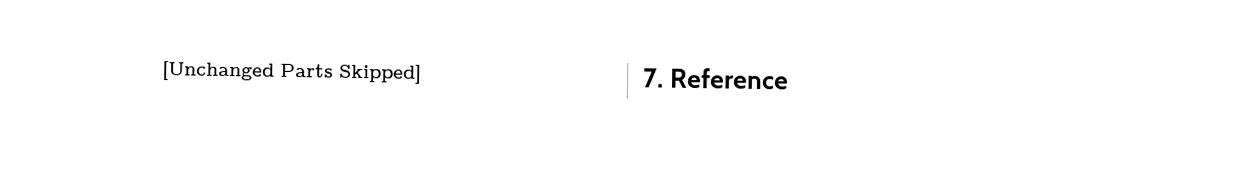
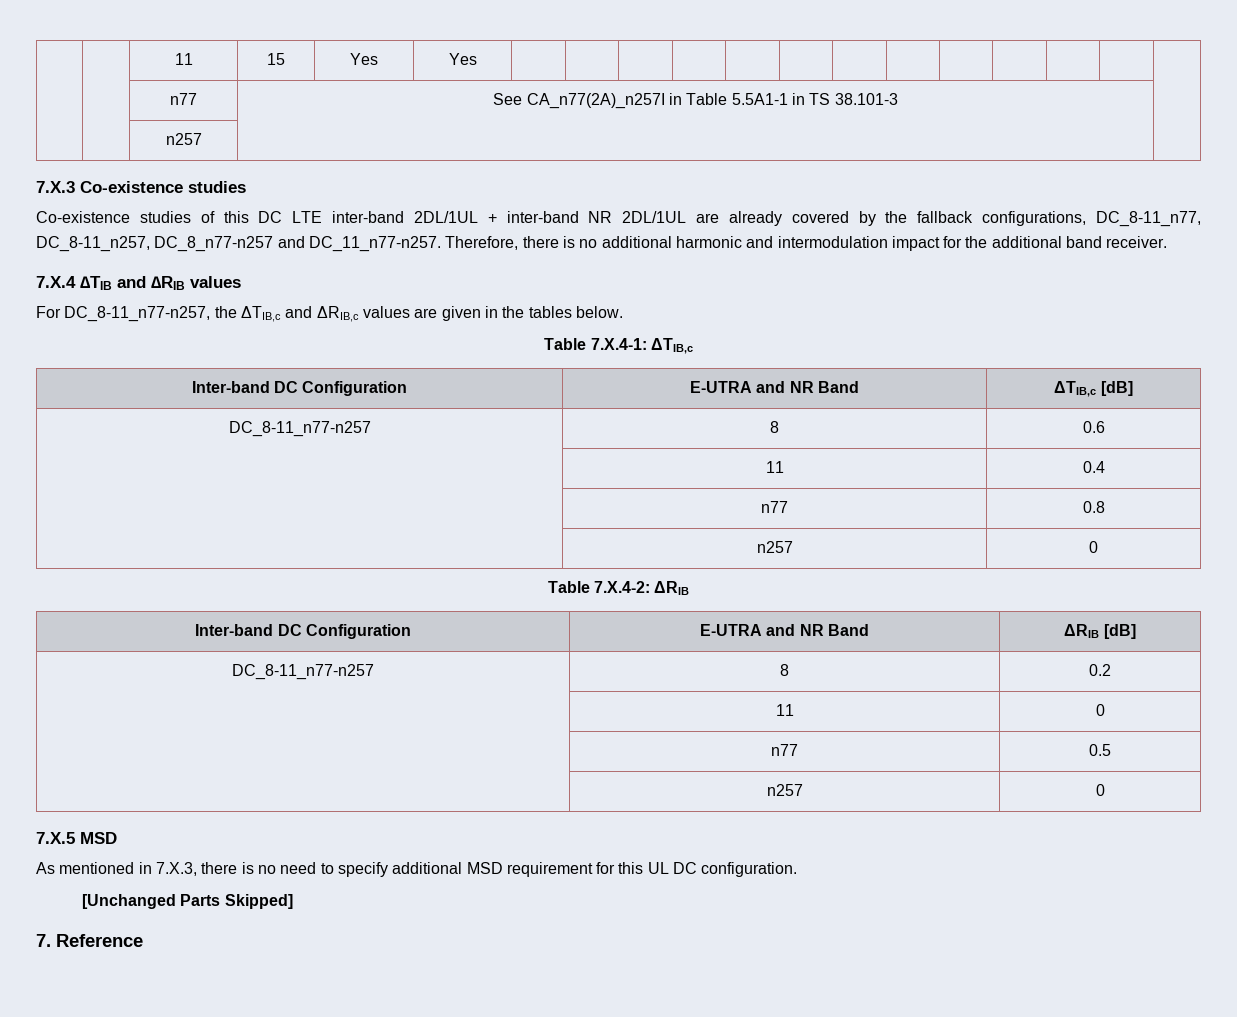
(161, 71) none -> [174,53,193,65] [267,53,285,65] [350,53,378,65] [448,53,477,65] [170,93,197,105] [493,93,898,109] [165,133,202,145] [36,181,246,193] [36,211,1202,227] [36,236,1168,252] [36,276,241,290] [36,306,623,322] [544,338,693,354] [191,381,408,396] [690,381,859,393] [1054,381,1133,397] [228,421,371,437] [770,421,779,433] [1082,421,1105,433] [765,461,784,473] [1082,461,1105,473] [761,501,788,513] [1082,501,1105,513] [756,541,793,553] [1089,541,1098,553] [547,581,690,595] [195,624,411,639] [700,624,869,636] [1064,624,1136,639] [231,664,374,680] [780,664,789,676] [1089,664,1111,676] [775,704,794,716] [1095,704,1105,716] [771,744,798,756] [1089,744,1111,756] [766,784,803,796] [1095,784,1105,796] [36,832,117,844] [36,862,798,877] | | 11 | 15 | Yes | Yes | | | | | | | | | | | | | // | | n77 | See CA_n77(2A)_n257I in Table 5.5A1-1 in TS 38.101-3 | // | | n257 | | // 7.X.3 Co-existence studies // Co-existence studies of this DC LTE inter-band 2DL/1UL + inter-band NR 2DL/1UL are already covered by the fallback configurations, DC_8-11_n77, DC_8-11_n257, DC_8_n77-n257 and DC_11_n77-n257. Therefore, there is no additional harmonic and intermodulation impact for the additional band receiver. // 7.X.4 ∆TIB and ∆RIB values // For DC_8-11_n77-n257, the ΔTIB,c and ΔRIB,c values are given in the tables below. // Table 7.X.4-1: ΔTIB,c // Inter-band DC Configuration | E-UTRA and NR Band | ΔTIB,c [dB] // DC_8-11_n77-n257 | 8 | 0.6 // | 11 | 0.4 // | n77 | 0.8 // | n257 | 0 // Table 7.X.4-2: ΔRIB // Inter-band DC Configuration | E-UTRA and NR Band | ΔRIB [dB] // DC_8-11_n77-n257 | 8 | 0.2 // | 11 | 0 // | n77 | 0.5 // | n257 | 0 // 7.X.5 MSD // As mentioned in 7.X.3, there is no need to specify additional MSD requirement for this UL DC configuration. //

